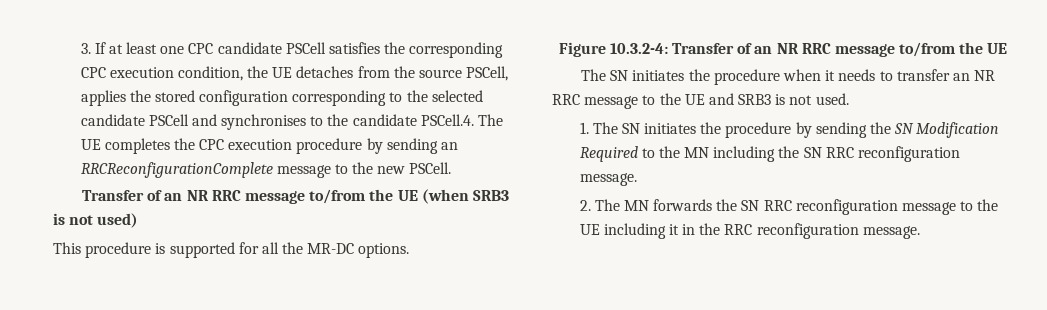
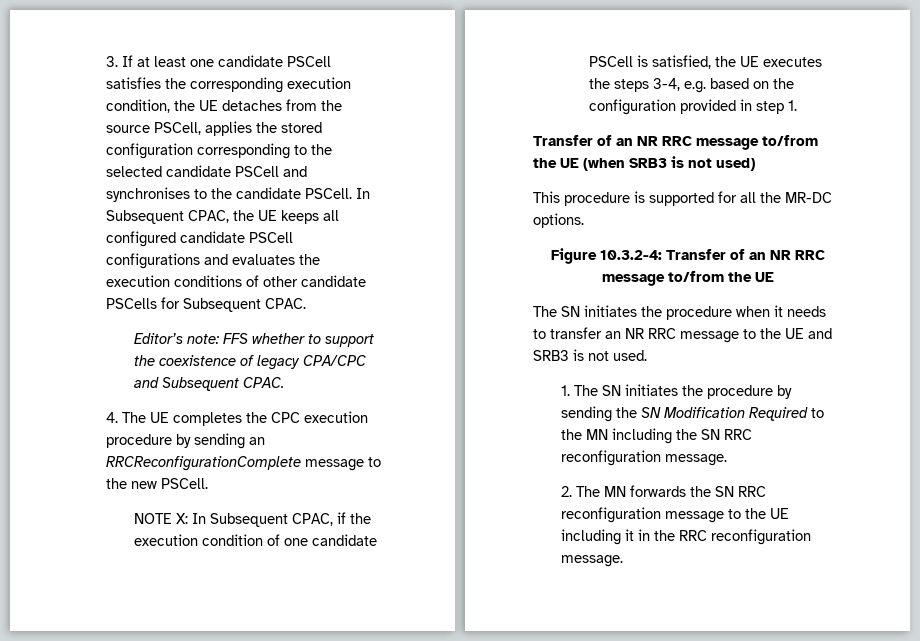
[188,43,214,54] CPC -> (215, 63) none
[80,67,106,78] CPC -> (284, 85) none
[420,114,474,126] PSCell.4. -> [305,188,371,199] [106,210,340,224] [106,231,294,247] [106,253,321,269] [106,275,367,287] [106,297,307,312] [134,333,375,347] [134,355,367,370] [134,377,285,391] [106,412,119,423] PSCell. In Subsequent CPAC, the UE keeps all configured candidate PSCell configurations and evaluates the execution conditions of other candidate PSCells for Subsequent CPAC. // Editor’s note: FFS whether to support the coexistence of legacy CPA/CPC and Subsequent CPAC. // 4.
(452, 168) none -> [134,512,372,527] [134,534,378,546] [589,55,823,69] [589,78,795,93] [589,99,798,115] // NOTE X: In Subsequent CPAC, if the execution condition of one candidate PSCell is satisfied, the UE executes the steps 3-4, e.g. based on the configuration provided in step 1.

